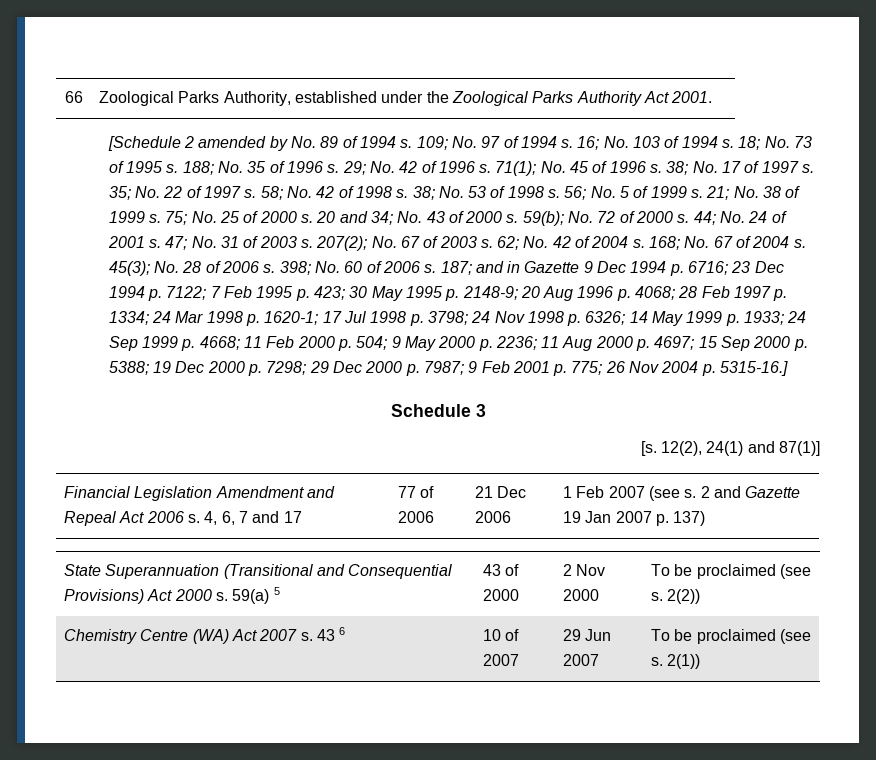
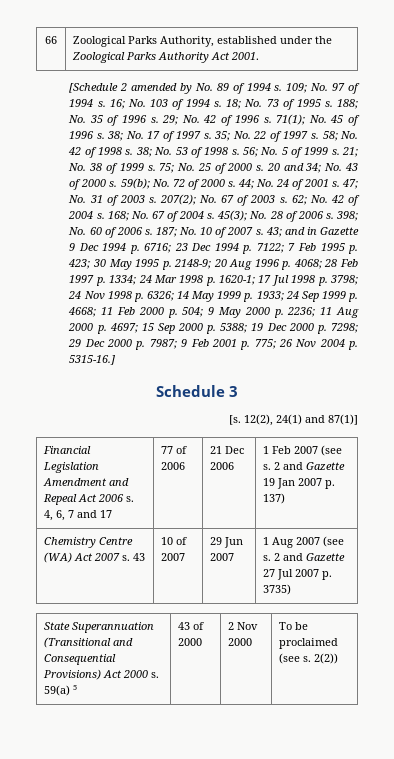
(472, 268) none -> [179,227,282,238] No. 10 of 2007 s. 43;
(706, 518) none -> [44,537,134,548] [44,552,146,563] [161,537,188,545] [161,553,186,561] [210,537,244,548] [210,553,235,561] [263,536,345,548] [263,553,346,561] [263,569,333,580] [263,584,292,595] // Chemistry Centre (WA) Act 2007 s. 43 | 10 of 2007 | 29 Jun 2007 | 1 Aug 2007 (see s. 2 and Gazette 27 Jul 2007 p. 3735)
[64,627,346,644] [483,629,520,641] [483,654,520,666] [563,629,612,641] [563,654,600,666] [651,629,811,644] [651,654,701,669] // Chemistry Centre (WA) Act 2007 s. 43 6 | 10 of 2007 | 29 Jun 2007 | To be proclaimed (see s. 2(1)) -> (339, 658) none

